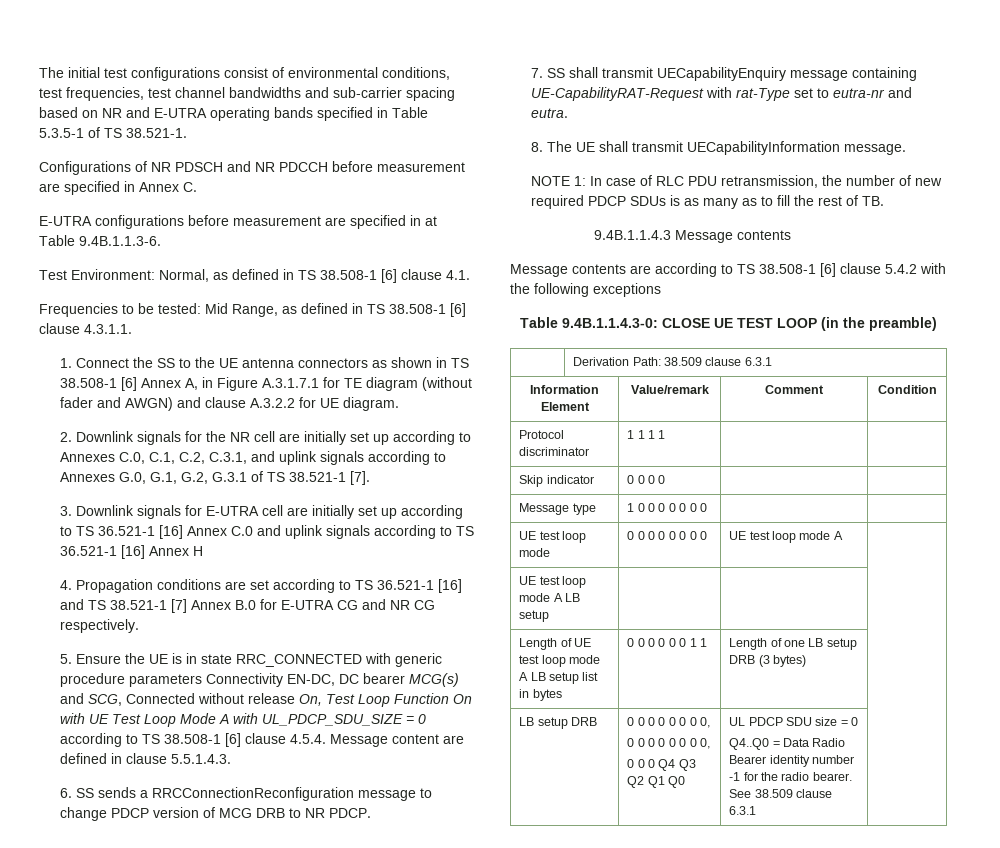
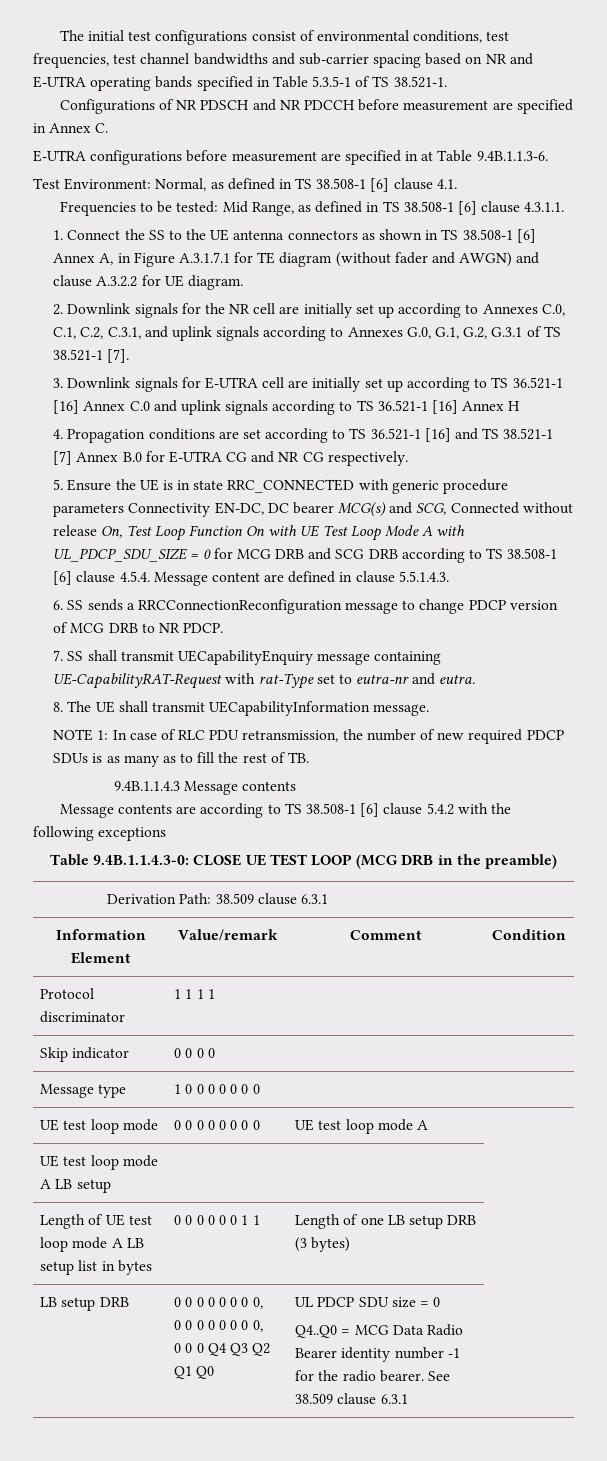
(427, 719) none -> [213,548,398,560] for MCG DRB and SCG DRB
[821,317,839,331] (in -> [356,854,453,869] (MCG DRB in
(780, 744) none -> [354,1325,389,1335] MCG

